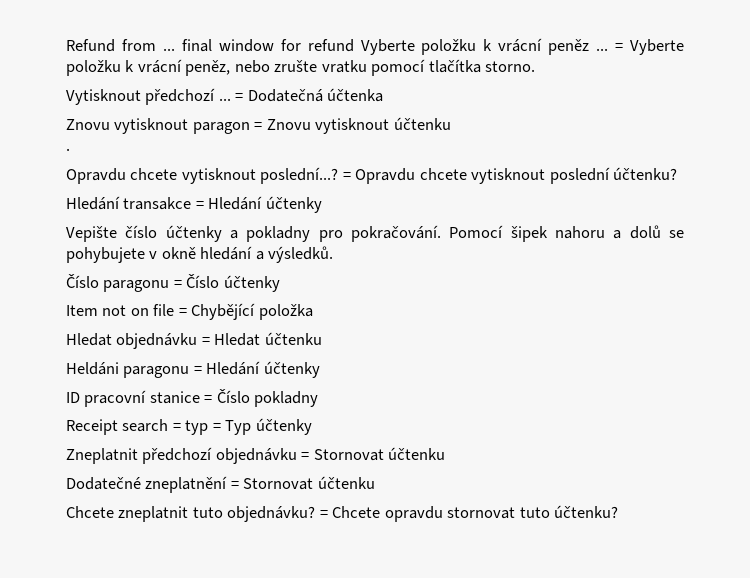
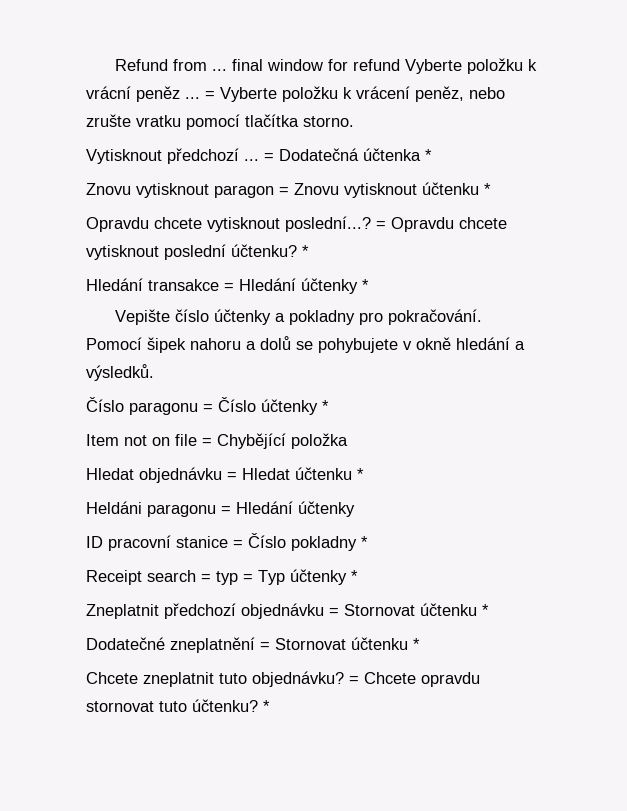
[137,59,182,73] vrácní -> [356,86,410,99] vrácení
(384, 95) none -> [425,149,432,161] *
[66,148,70,151] // . -> [484,183,491,195] *
(678, 173) none -> [302,245,309,257] *
(322, 204) none -> [362,279,369,291] *
(280, 283) none -> [322,400,329,412] *
(322, 338) none -> [357,468,364,480] *
(319, 399) none -> [361,536,368,548] *
(312, 426) none -> [351,570,358,582] *
(446, 453) none -> [482,604,489,616] *
(375, 482) none -> [413,638,420,650] *
(619, 511) none -> [263,700,270,712] *

